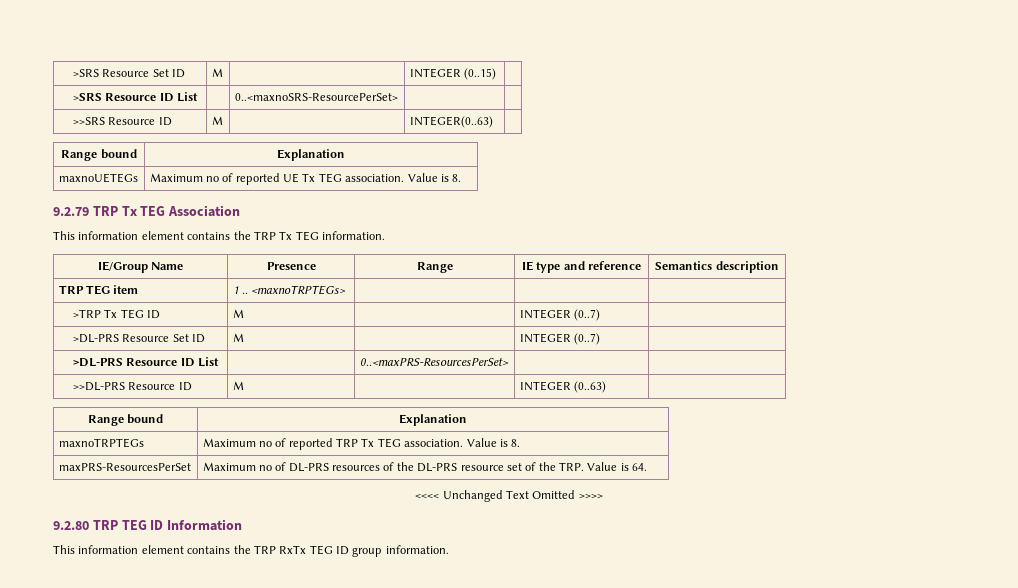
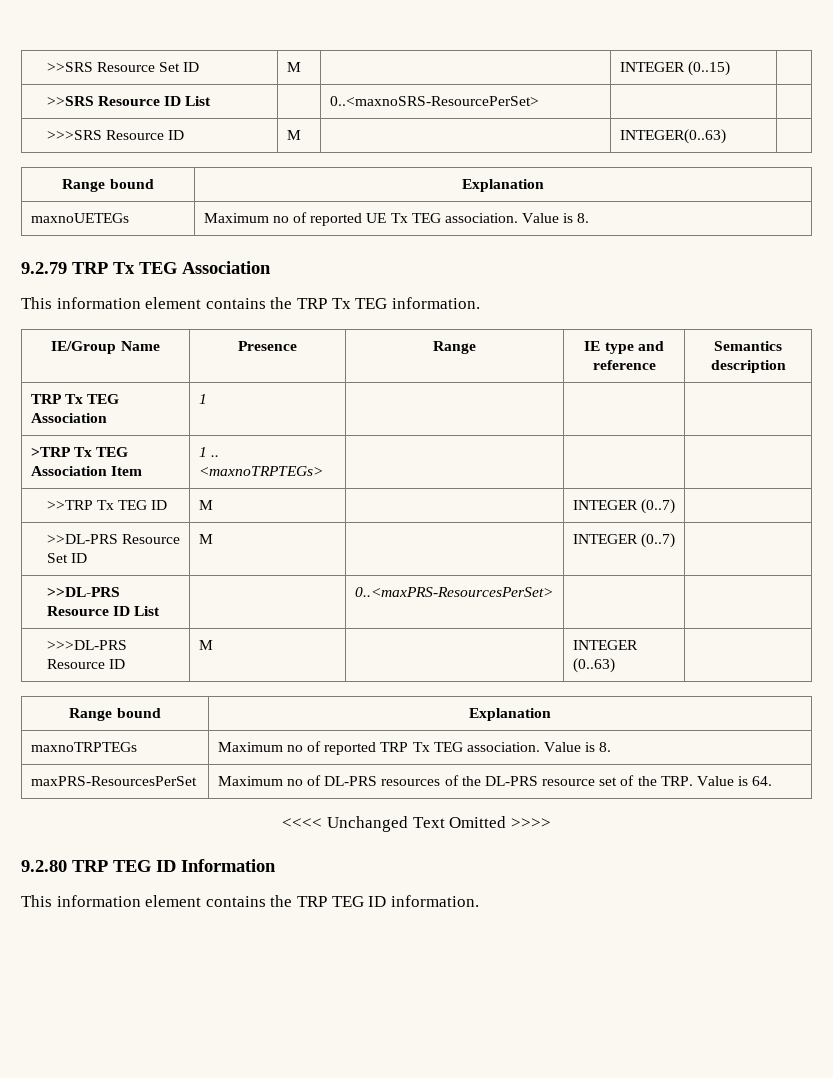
[72,69,99,77] >SRS -> [46,62,93,72] >>SRS
[72,93,102,101] >SRS -> [46,96,94,106] >>SRS
[72,117,105,125] >>SRS -> [46,130,102,140] >>>SRS
[85,285,139,295] TEG item -> [64,394,119,404] [30,413,107,423] [198,394,207,404] [30,447,128,457] [30,466,142,476] Tx TEG Association | 1 | | | // >TRP Tx TEG Association Item
[72,309,101,318] >TRP -> [46,500,93,510] >>TRP
[72,334,119,343] >DL-PRS -> [46,534,118,544] >>DL-PRS
[72,358,123,367] >DL-PRS -> [46,587,120,597] >>DL-PRS
[72,382,125,391] >>DL-PRS -> [46,640,127,650] >>>DL-PRS
[279,545,383,557] RxTx TEG ID group -> [331,896,387,907] TEG ID

